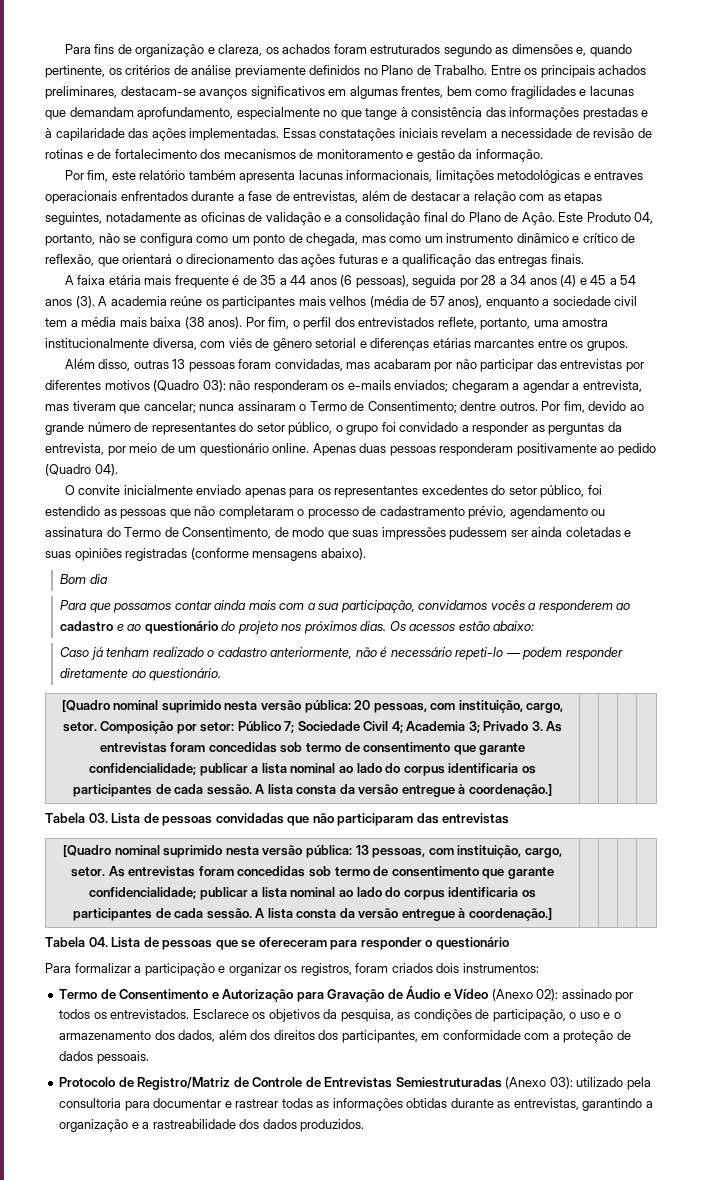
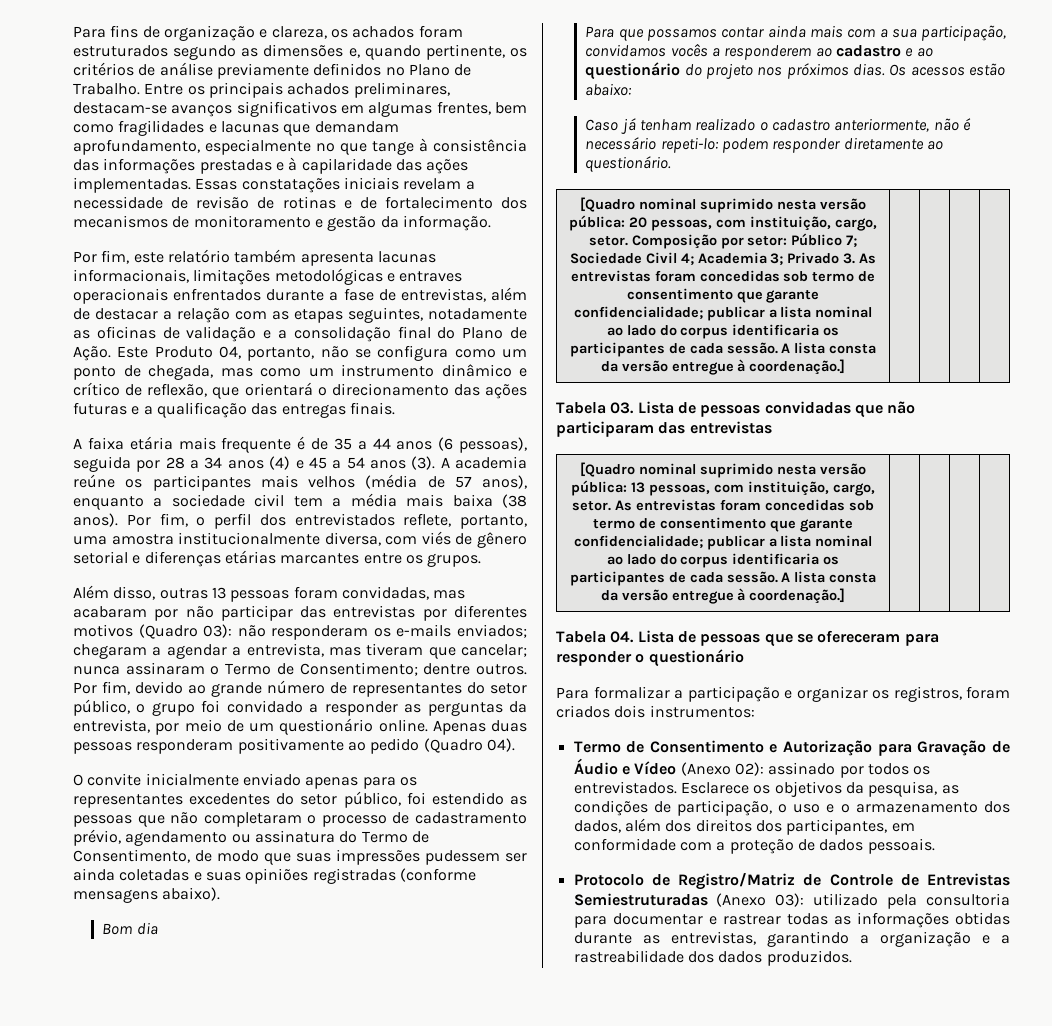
[455,647,521,660] repeti-lo — -> [660,137,719,153] repeti-lo:

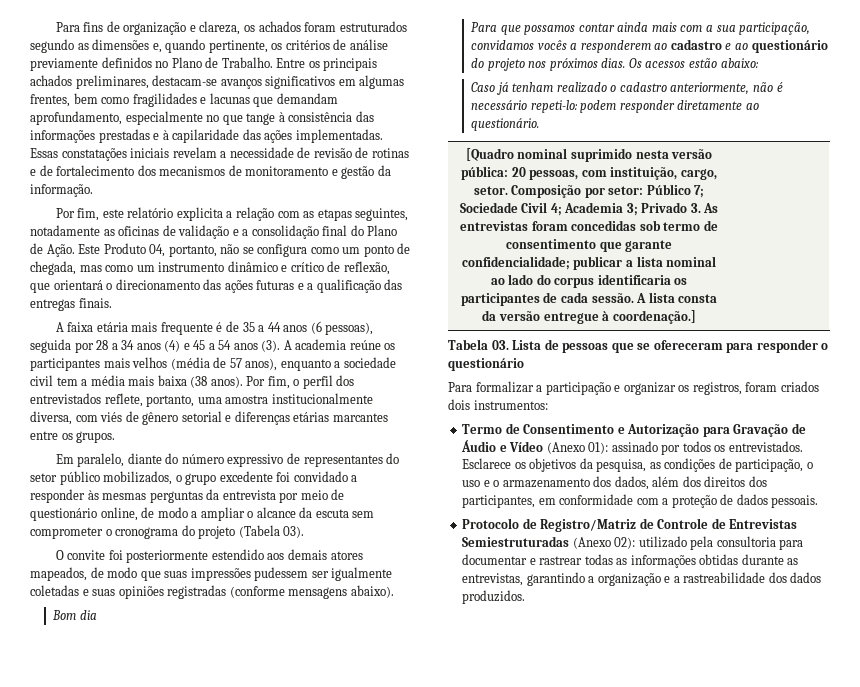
[234,249,436,266] [73,268,463,285] [73,287,528,304] [73,308,158,320] também apresenta lacunas informacionais, limitações metodológicas e entraves operacionais enfrentados durante a fase de entrevistas, além de destacar -> [176,207,223,221] explicita
[73,585,466,602] [73,605,527,621] [73,624,527,640] [73,643,527,659] [73,662,527,676] [73,680,325,697] Além disso, outras 13 pessoas foram convidadas, mas acabaram por não participar das entrevistas por diferentes motivos (Quadro 03): não responderam os e-mails enviados; chegaram a agendar a entrevista, mas tiveram que cancelar; nunca assinaram o Termo de Consentimento; dentre outros. Por fim, devido ao grande número -> [55,453,284,467] Em paralelo, diante do número expressivo
[73,699,130,716] público, -> [59,471,173,485] público mobilizados,
(195, 709) none -> [219,471,273,482] excedente
[404,704,422,713] as -> [87,490,147,500] às mesmas
[73,719,150,733] entrevista, -> [222,490,276,500] entrevista
[249,718,527,735] [73,738,515,754] [73,773,417,789] [73,791,528,808] [73,812,527,827] [73,829,429,846] [73,849,190,863] um questionário online. Apenas duas pessoas responderam positivamente ao pedido (Quadro 04). // O convite inicialmente enviado apenas para os representantes excedentes do setor público, foi estendido as pessoas que não completaram o processo de cadastramento prévio, agendamento ou assinatura do Termo de Consentimento, -> [30,507,375,521] [30,525,305,539] [55,549,363,563] [30,567,87,581] questionário online, de modo a ampliar o alcance da escuta sem comprometer o cronograma do projeto (Tabela 03). // O convite foi posteriormente estendido aos demais atores mapeados,
[73,868,115,881] ainda -> [331,567,393,581] igualmente
[764,401,916,418] [556,421,772,437] [580,462,866,478] [571,480,875,496] [572,499,874,511] [593,517,853,532] [573,535,873,550] [606,553,840,568] [569,571,877,586] [600,588,846,604] [556,630,761,646] convidadas que não participaram das entrevistas // [Quadro nominal suprimido nesta versão pública: 13 pessoas, com instituição, cargo, setor. As entrevistas foram concedidas sob termo de consentimento que garante confidencialidade; publicar a lista nominal ao lado do corpus identificaria os participantes de cada sessão. A lista consta da versão entregue à coordenação.] | | | | // Tabela 04. Lista de pessoas -> (609, 348) none
[734,762,764,776] 02): -> [588,442,609,454] 01):
[775,893,805,907] 03): -> [614,537,636,549] 02):

